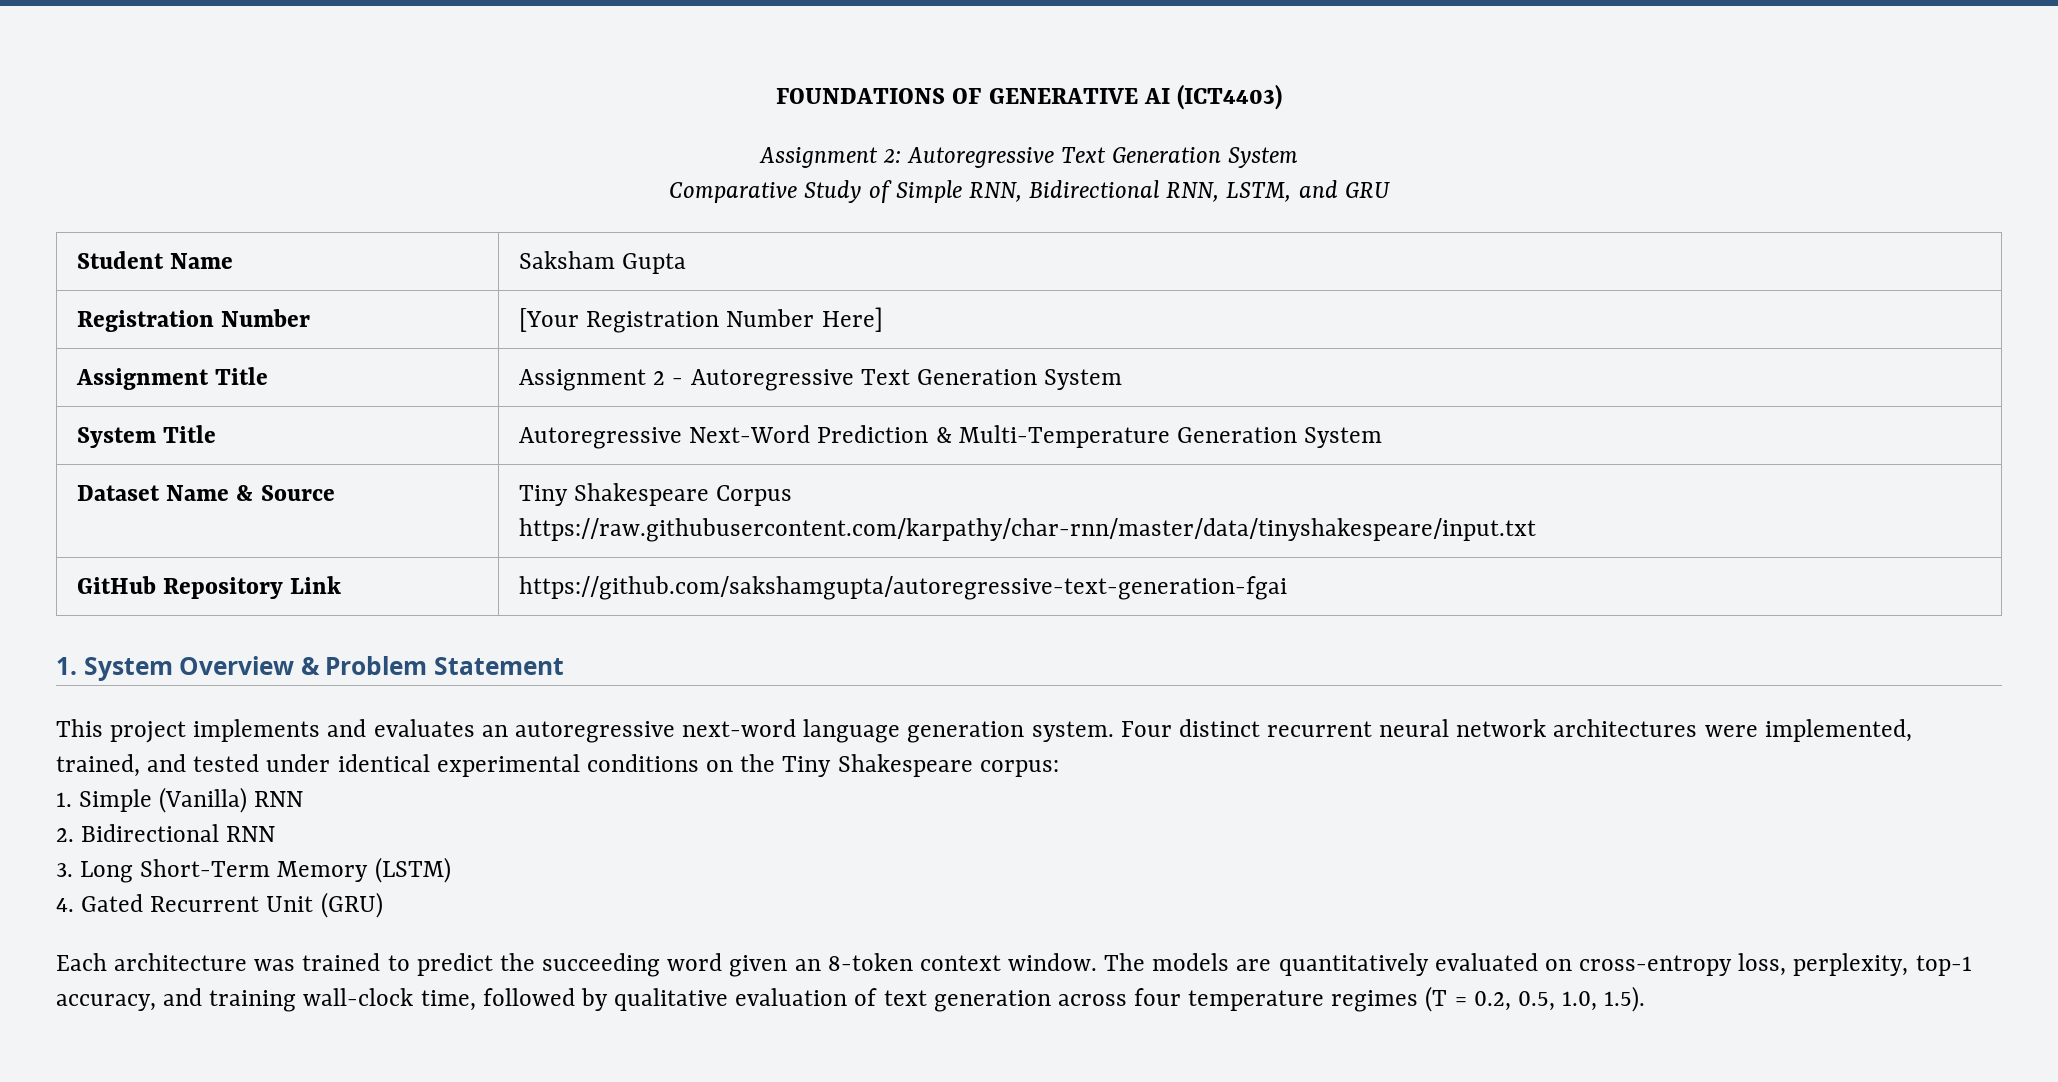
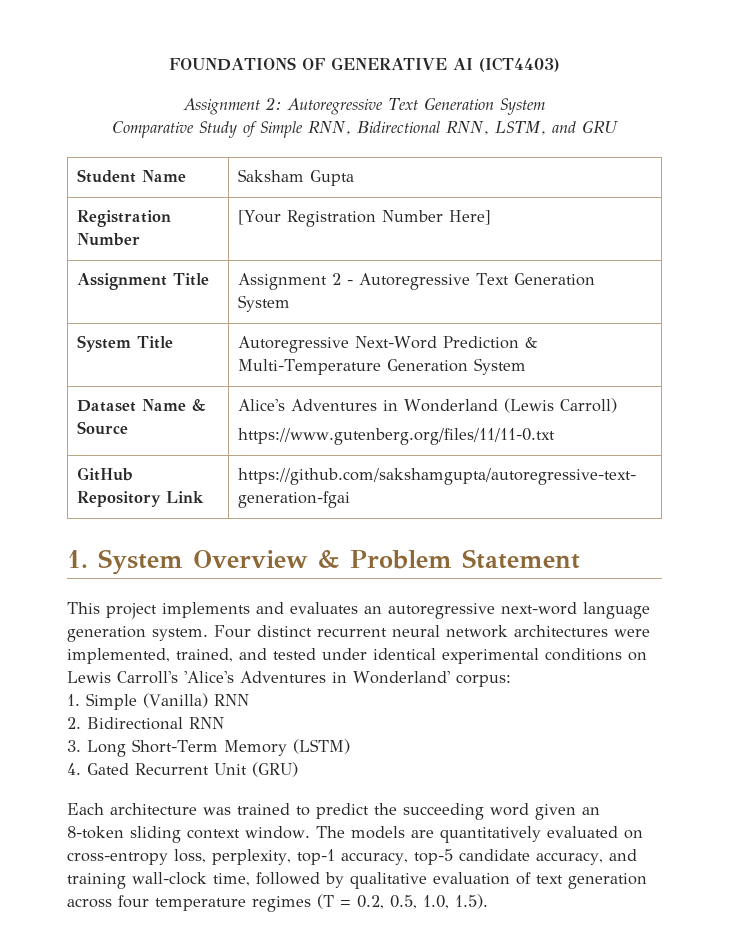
[519,483,793,506] [519,518,1537,542] Tiny Shakespeare Corpus // https://raw.githubusercontent.com/karpathy/char-rnn/master/data/tinyshakespeare/input.txt -> [237,398,617,413] [237,428,555,445] Alice's Adventures in Wonderland (Lewis Carroll) // https://www.gutenberg.org/files/11/11-0.txt
[740,754,973,777] the Tiny Shakespeare -> [67,671,450,684] Lewis Carroll's 'Alice's Adventures in Wonderland'
(913, 962) none -> [130,826,181,843] sliding
(156, 1002) none -> [413,849,603,865] top-5 candidate accuracy,

